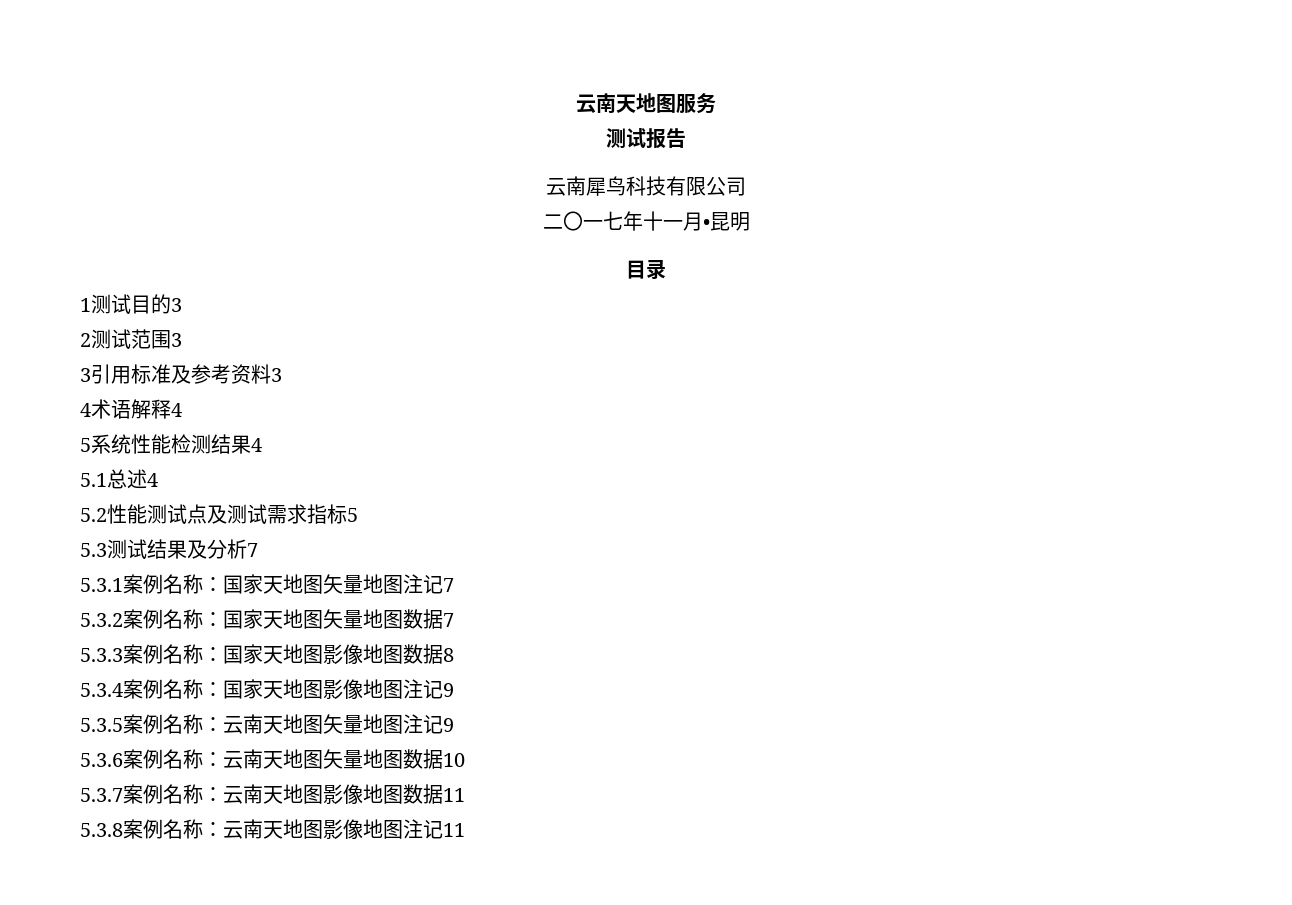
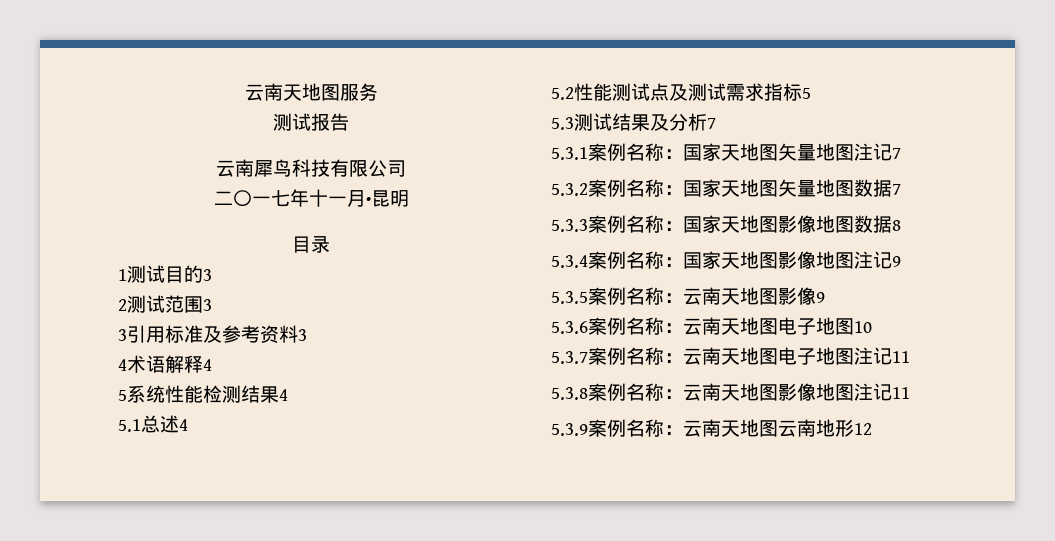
[323,714,443,734] 矢量地图注记 -> [778,287,816,305] 影像
[323,749,443,769] 矢量地图数据 -> [778,317,854,335] 电子地图
[323,784,443,804] 影像地图数据 -> [778,347,892,365] 电子地图注记
(465, 830) none -> [551,419,872,437] // 5.3.9案例名称：云南天地图云南地形12

